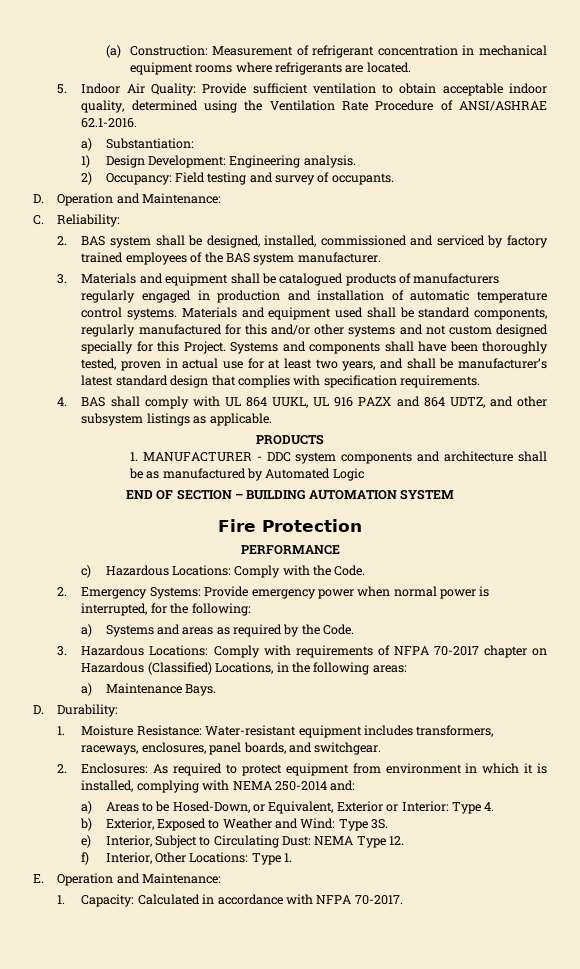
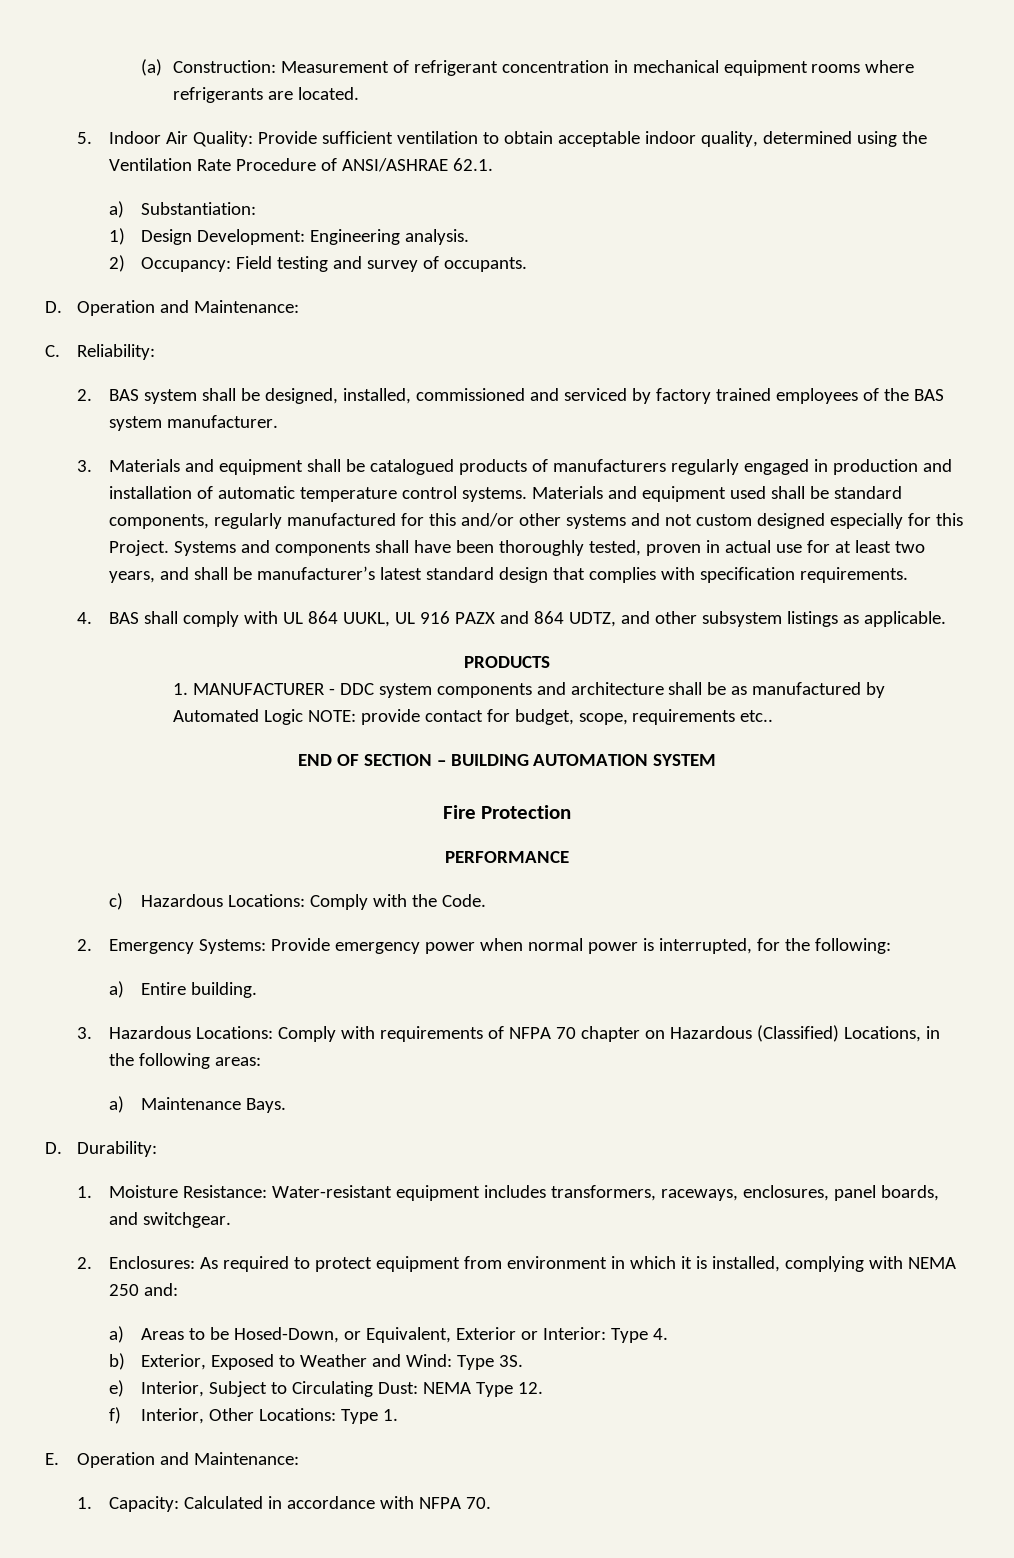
[81,118,138,128] 62.1-2016. -> [452,158,493,171] 62.1.
[81,341,134,354] specially -> [829,513,903,529] especially
(364, 474) none -> [307,709,774,725] NOTE: provide contact for budget, scope, requirements etc..
[105,624,355,637] Systems and areas as required by the Code. -> [140,982,257,998] Entire building.
[433,646,479,656] 70-2017 -> [555,1027,576,1039] 70
[274,781,327,791] 250-2014 -> [108,1284,139,1296] 250
[354,895,403,905] 70-2017. -> [465,1497,491,1509] 70.

